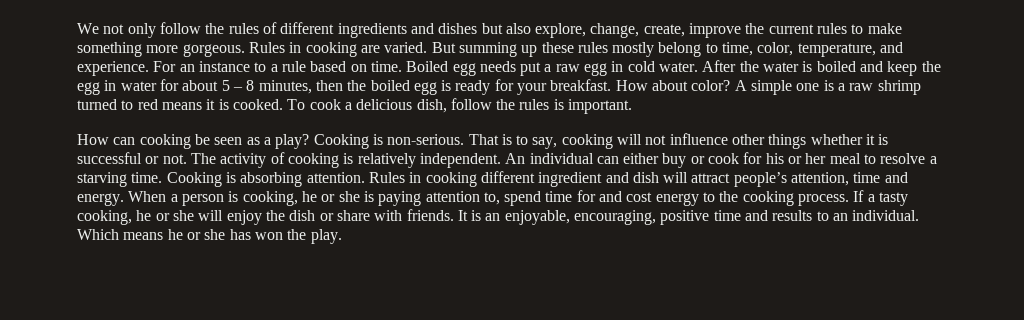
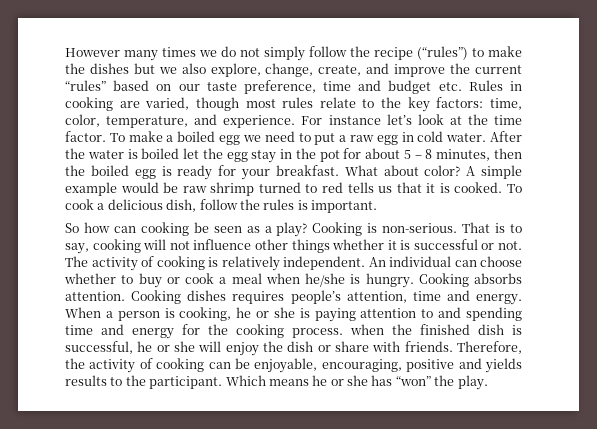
[77,22,434,38] We not only follow the rules of different ingredients and -> [65,46,522,61] [65,63,85,74] However many times we do not simply follow the recipe (“rules”) to make the
(503, 28) none -> [158,67,177,74] we
(685, 30) none -> [366,63,390,74] and
[817,23,902,34] [77,42,718,57] rules to make something more gorgeous. Rules in cooking are varied. But summing up these rules mostly belong to -> [65,80,522,94] [65,97,484,112] “rules” based on our taste preference, time and budget etc. Rules in cooking are varied, though most rules relate to the key factors:
[179,61,516,76] an instance to a rule based on time. Boiled egg needs -> [328,114,523,125] [65,131,311,145] instance let’s look at the time factor. To make a boiled egg we need to
[860,61,941,76] [77,80,157,95] and keep the egg in water -> [183,148,340,163] let the egg stay in the pot
[615,80,648,91] How -> [344,165,378,176] What
[796,80,846,91] one is a -> [65,182,179,196] example would be
[161,102,202,110] means -> [347,182,422,193] tells us that
[77,134,109,145] How -> [65,222,110,233] So how
[623,152,937,168] [77,171,731,187] either buy or cook for his or her meal to resolve a starving time. Cooking is absorbing attention. Rules in cooking different ingredient and dish will attract -> [480,256,522,267] [64,273,522,288] [65,290,285,304] choose whether to buy or cook a meal when he/she is hungry. Cooking absorbs attention. Cooking dishes requires
[483,190,909,206] [77,210,132,225] to, spend time for and cost energy to the cooking process. If a tasty cooking, -> [421,307,522,321] [65,324,522,339] [65,341,133,354] to and spending time and energy for the cooking process. when the finished dish is successful,
[457,210,920,225] It is an enjoyable, encouraging, positive time and results to an individual. -> [457,341,522,354] [65,358,522,373] [65,375,223,389] Therefore, the activity of cooking can be enjoyable, encouraging, positive and yields results to the participant.
[254,232,283,240] won -> [395,376,431,386] “won”

